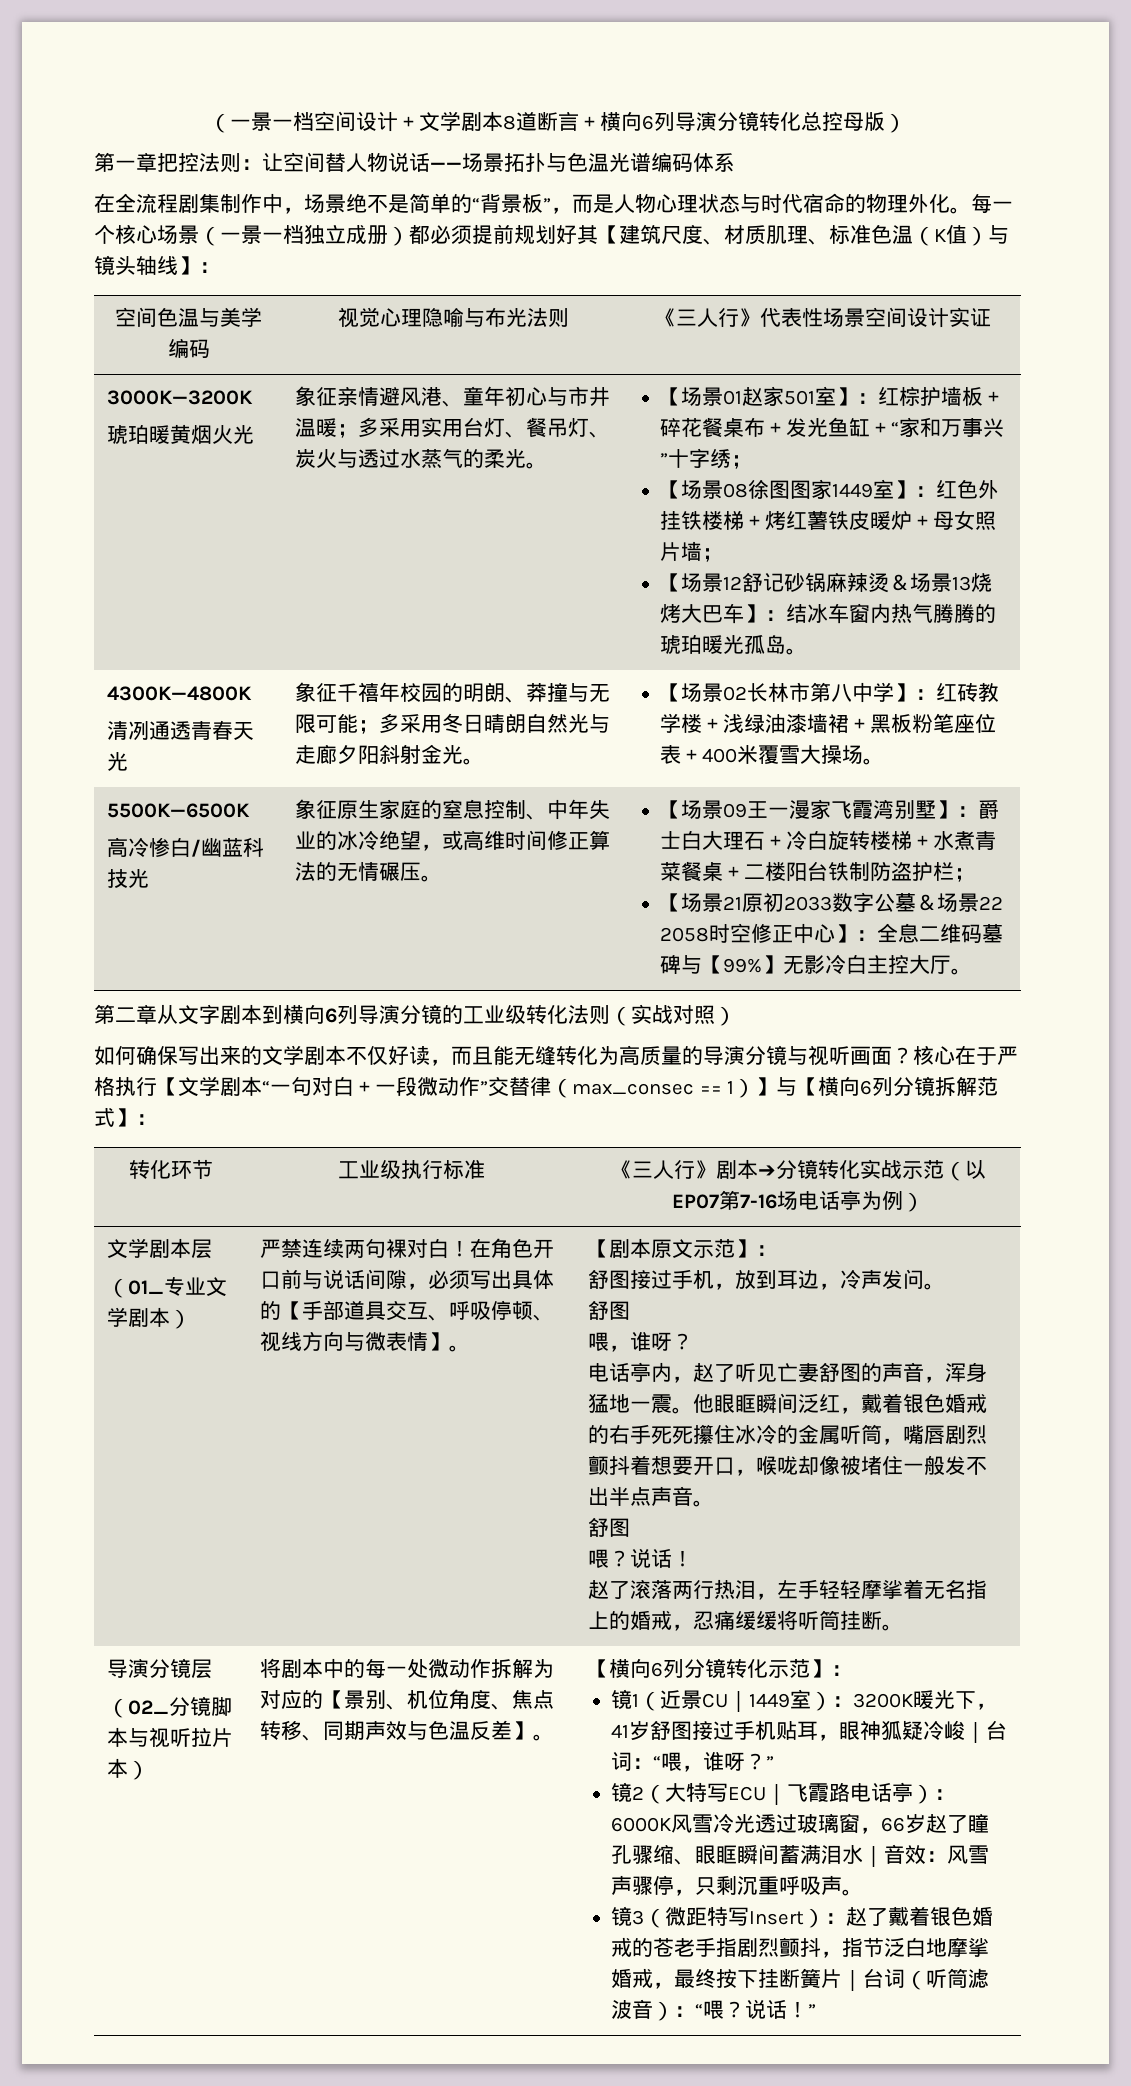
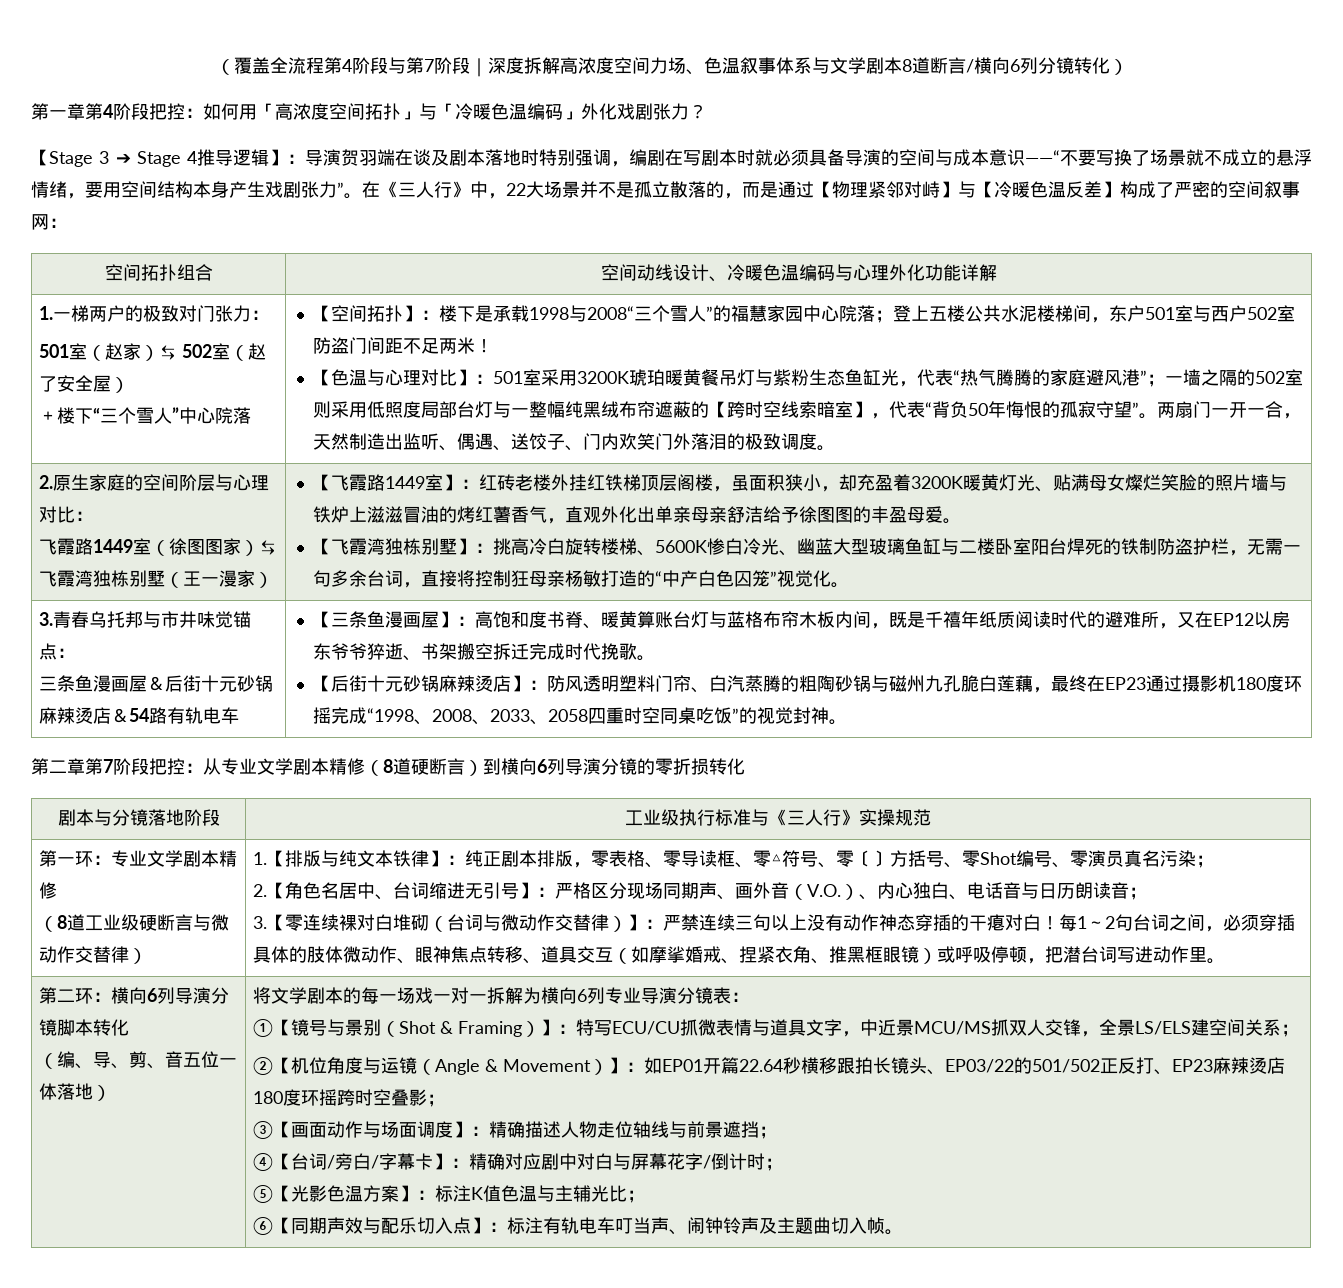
[209,111,419,133] （一景一档空间设计＋ -> [215,57,830,77] （覆盖全流程第4阶段与第7阶段｜深度拆解高浓度空间力场、色温叙事体系与
[579,111,885,132] ＋横向6列导演分镜转化总控母版 -> [965,57,1110,74] /横向6列分镜转化
[157,152,735,172] [94,193,1013,214] [94,224,1009,246] [94,255,220,275] [115,307,262,327] [167,338,210,358] [338,307,569,328] [654,307,991,328] [107,390,254,405] [107,424,255,444] [295,386,611,407] [295,417,611,438] [295,448,548,469] [660,386,1005,407] [660,417,1005,438] [660,448,753,469] [660,479,1000,499] [660,510,997,531] [660,541,724,562] [660,572,993,593] [660,603,997,624] [660,634,808,655] [107,686,253,701] [107,720,255,741] [107,752,129,771] [295,682,611,703] [295,713,611,734] [295,744,485,765] [660,682,1000,703] [660,713,997,733] [660,745,885,765] [107,803,251,818] [107,837,265,857] [107,869,150,888] [295,799,611,820] [295,830,611,851] [295,862,443,882] [660,799,1000,819] [660,830,997,850] [660,861,976,882] [660,892,1004,912] [660,923,1004,944] [660,954,973,975] [94,1004,262,1025] 把控法则：让空间替人物说话——场景拓扑与色温光谱编码体系 // 在全流程剧集制作中，场景绝不是简单的“背景板”，而是人物心理状态与时代宿命的物理外化。每一个核心场景（一景一档独立成册）都必须提前规划好其【建筑尺度、材质肌理、标准色温（K值）与镜头轴线】： // 空间色温与美学编码 | 视觉心理隐喻与布光法则 | 《三人行》代表性场景空间设计实证 // 3000K—3200K // 琥珀暖黄烟火光 | 象征亲情避风港、童年初心与市井温暖；多采用实用台灯、餐吊灯、炭火与透过水蒸气的柔光。 | 【场景01赵家501室】：红棕护墙板＋碎花餐桌布＋发光鱼缸＋“家和万事兴”十字绣； // 【场景08徐图图家1449室】：红色外挂铁楼梯＋烤红薯铁皮暖炉＋母女照片墙； // 【场景12舒记砂锅麻辣烫＆场景13烧烤大巴车】：结冰车窗内热气腾腾的琥珀暖光孤岛。 // 4300K—4800K // 清冽通透青春天光 | 象征千禧年校园的明朗、莽撞与无限可能；多采用冬日晴朗自然光与走廊夕阳斜射金光。 | 【场景02长林市第八中学】：红砖教学楼＋浅绿油漆墙裙＋黑板粉笔座位表＋400米覆雪大操场。 // 5500K—6500K // 高冷惨白/幽蓝科技光 | 象征原生家庭的窒息控制、中年失业的冰冷绝望，或高维时间修正算法的无情碾压。 | 【场景09王一漫家飞霞湾别墅】：爵士白大理石＋冷白旋转楼梯＋水煮青菜餐桌＋二楼阳台铁制防盗护栏； // 【场景21原初2033数字公墓＆场景22 2058时空修正中心】：全息二维码墓碑与【99%】无影冷白主控大厅。 // 第二章从文字剧本 -> [85,103,707,120] [31,149,1312,167] [31,181,1300,199] [31,214,67,230] [104,264,213,281] [600,264,997,282] [39,305,270,322] [39,343,267,361] [39,375,130,393] [39,407,252,424] [313,305,1296,323] [313,337,494,354] [313,369,1304,387] [313,401,1302,419] [313,433,836,451] [39,474,270,491] [39,506,94,523] [39,538,278,556] [39,570,274,588] [313,474,1288,492] [313,506,962,524] [313,538,1302,556] [313,570,850,588] [39,611,252,628] [39,643,76,660] [39,675,274,692] [39,707,240,724] [313,611,1291,629] [313,643,656,661] [313,675,1303,693] [313,707,848,725] [31,758,483,776] 第4阶段把控：如何用「高浓度空间拓扑」与「冷暖色温编码」外化戏剧张力？ // 【Stage 3 ➔ Stage 4推导逻辑】：导演贺羽端在谈及剧本落地时特别强调，编剧在写剧本时就必须具备导演的空间与成本意识——“不要写换了场景就不成立的悬浮情绪，要用空间结构本身产生戏剧张力”。在《三人行》中，22大场景并不是孤立散落的，而是通过【物理紧邻对峙】与【冷暖色温反差】构成了严密的空间叙事网： // 空间拓扑组合 | 空间动线设计、冷暖色温编码与心理外化功能详解 // 1.一梯两户的极致对门张力： // 501室（赵家）⇄ 502室（赵了安全屋） // ＋楼下“三个雪人”中心院落 | 【空间拓扑】：楼下是承载1998与2008“三个雪人”的福慧家园中心院落；登上五楼公共水泥楼梯间，东户501室与西户502室防盗门间距不足两米！ // 【色温与心理对比】：501室采用3200K琥珀暖黄餐吊灯与紫粉生态鱼缸光，代表“热气腾腾的家庭避风港”；一墙之隔的502室则采用低照度局部台灯与一整幅纯黑绒布帘遮蔽的【跨时空线索暗室】，代表“背负50年悔恨的孤寂守望”。两扇门一开一合，天然制造出监听、偶遇、送饺子、门内欢笑门外落泪的极致调度。 // 2.原生家庭的空间阶层与心理对比： // 飞霞路1449室（徐图图家）⇄飞霞湾独栋别墅（王一漫家） | 【飞霞路1449室】：红砖老楼外挂红铁梯顶层阁楼，虽面积狭小，却充盈着3200K暖黄灯光、贴满母女燦烂笑脸的照片墙与铁炉上滋滋冒油的烤红薯香气，直观外化出单亲母亲舒洁给予徐图图的丰盈母爱。 // 【飞霞湾独栋别墅】：挑高冷白旋转楼梯、5600K惨白冷光、幽蓝大型玻璃鱼缸与二楼卧室阳台焊死的铁制防盗护栏，无需一句多余台词，直接将控制狂母亲杨敏打造的“中产白色囚笼”视觉化。 // 3.青春乌托邦与市井味觉锚点： // 三条鱼漫画屋＆后街十元砂锅麻辣烫店＆54路有轨电车 | 【三条鱼漫画屋】：高饱和度书脊、暖黄算账台灯与蓝格布帘木板内间，既是千禧年纸质阅读时代的避难所，又在EP12以房东爷爷猝逝、书架搬空拆迁完成时代挽歌。 // 【后街十元砂锅麻辣烫店】：防风透明塑料门帘、白汽蒸腾的粗陶砂锅与磁州九孔脆白莲藕，最终在EP23通过摄影机180度环摇完成“1998、2008、2033、2058四重时空同桌吃饭”的视觉封神。 // 第二章第7阶段把控：从专业文学剧本精修（8道硬断言）
[463,1004,736,1026] [94,1045,1018,1066] [94,1076,999,1098] [94,1108,157,1127] [129,1159,213,1179] 工业级转化法则（实战对照） // 如何确保写出来的文学剧本不仅好读，而且能无缝转化为高质量的导演分镜与视听画面？核心在于严格执行【文学剧本“一句对白＋一段微动作”交替律（max_consec == 1）】与【横向6列分镜拆解范式】： // 转化环节 -> [655,758,745,775] [57,809,220,826] 零折损转化 // 剧本与分镜落地阶段
[610,1159,986,1181] [672,1190,924,1212] [107,1238,213,1259] [107,1277,228,1298] [107,1307,192,1329] [260,1238,555,1259] [260,1269,555,1290] [260,1300,555,1321] [260,1331,471,1352] [588,1238,778,1259] [588,1269,946,1290] [588,1300,631,1320] [588,1331,694,1352] [588,1362,988,1383] [588,1393,988,1414] [588,1424,988,1445] [588,1455,988,1476] [588,1486,715,1507] [588,1517,631,1537] [588,1548,694,1568] [588,1579,988,1600] [588,1610,904,1631] [107,1658,213,1679] [107,1696,233,1718] [107,1727,234,1748] [107,1758,150,1780] [260,1658,555,1679] [260,1689,555,1710] [260,1720,555,1741] [588,1658,853,1679] [611,1689,998,1712] [611,1720,1008,1743] [611,1751,775,1772] [611,1782,956,1805] [611,1813,990,1834] [611,1844,990,1867] [611,1875,864,1896] [611,1906,994,1928] [611,1937,990,1958] [611,1968,990,1991] [611,1999,817,2021] | 《三人行》剧本➔分镜转化实战示范（以EP07第7-16场电话亭为例） // 文学剧本层 // （01_专业文学剧本） | 严禁连续两句裸对白！在角色开口前与说话间隙，必须写出具体的【手部道具交互、呼吸停顿、视线方向与微表情】。 | 【剧本原文示范】： // 舒图接过手机，放到耳边，冷声发问。 // 舒图 // 喂，谁呀？ // 电话亭内，赵了听见亡妻舒图的声音，浑身猛地一震。他眼眶瞬间泛红，戴着银色婚戒的右手死死攥住冰冷的金属听筒，嘴唇剧烈颤抖着想要开口，喉咙却像被堵住一般发不出半点声音。 // 舒图 // 喂？说话！ // 赵了滚落两行热泪，左手轻轻摩挲着无名指上的婚戒，忍痛缓缓将听筒挂断。 // 导演分镜层 // （02_分镜脚本与视听拉片本） | 将剧本中的每一处微动作拆解为对应的【景别、机位角度、焦点转移、同期声效与色温反差】。 | 【横向6列分镜转化示范】： // 镜1（近景CU｜1449室）：3200K暖光下，41岁舒图接过手机贴耳，眼神狐疑冷峻｜台词：“喂，谁呀？” // 镜2（大特写ECU｜飞霞路电话亭）：6000K风雪冷光透过玻璃窗，66岁赵了瞳孔骤缩、眼眶瞬间蓄满泪水｜音效：风雪声骤停，只剩沉重呼吸声。 // 镜3（微距特写Insert）：赵了戴着银色婚戒的苍老手指剧烈颤抖，指节泛白地摩挲婚戒，最终按下挂断簧片｜台词（听筒滤波音）：“喂？说话！” -> [751,809,931,826] [39,850,238,867] [39,882,58,899] [39,914,230,932] [39,946,148,964] [253,850,1215,868] [253,882,1148,900] [253,914,1296,932] [253,946,1226,964] [39,987,230,1004] [39,1019,130,1036] [39,1051,238,1069] [39,1083,112,1101] [253,987,750,1004] [253,1019,1300,1037] [253,1057,1286,1075] [253,1089,446,1107] [253,1121,778,1139] [253,1153,784,1171] [253,1185,646,1203] [253,1217,904,1235] 与《三人行》实操规范 // 第一环：专业文学剧本精修 // （8道工业级硬断言与微动作交替律） | 1.【排版与纯文本铁律】：纯正剧本排版，零表格、零导读框、零△符号、零〔〕方括号、零Shot编号、零演员真名污染； // 2.【角色名居中、台词缩进无引号】：严格区分现场同期声、画外音（V.O.）、内心独白、电话音与日历朗读音； // 3.【零连续裸对白堆砌（台词与微动作交替律）】：严禁连续三句以上没有动作神态穿插的干瘪对白！每1～2句台词之间，必须穿插具体的肢体微动作、眼神焦点转移、道具交互（如摩挲婚戒、捏紧衣角、推黑框眼镜）或呼吸停顿，把潜台词写进动作里。 // 第二环：横向6列导演分镜脚本转化 // （编、导、剪、音五位一体落地） | 将文学剧本的每一场戏一对一拆解为横向6列专业导演分镜表： // ①【镜号与景别（Shot & Framing）】：特写ECU/CU抓微表情与道具文字，中近景MCU/MS抓双人交锋，全景LS/ELS建空间关系； // ②【机位角度与运镜（Angle & Movement）】：如EP01开篇22.64秒横移跟拍长镜头、EP03/22的501/502正反打、EP23麻辣烫店180度环摇跨时空叠影； // ③【画面动作与场面调度】：精确描述人物走位轴线与前景遮挡； // ④【台词/旁白/字幕卡】：精确对应剧中对白与屏幕花字/倒计时； // ⑤【光影色温方案】：标注K值色温与主辅光比； // ⑥【同期声效与配乐切入点】：标注有轨电车叮当声、闹钟铃声及主题曲切入帧。

